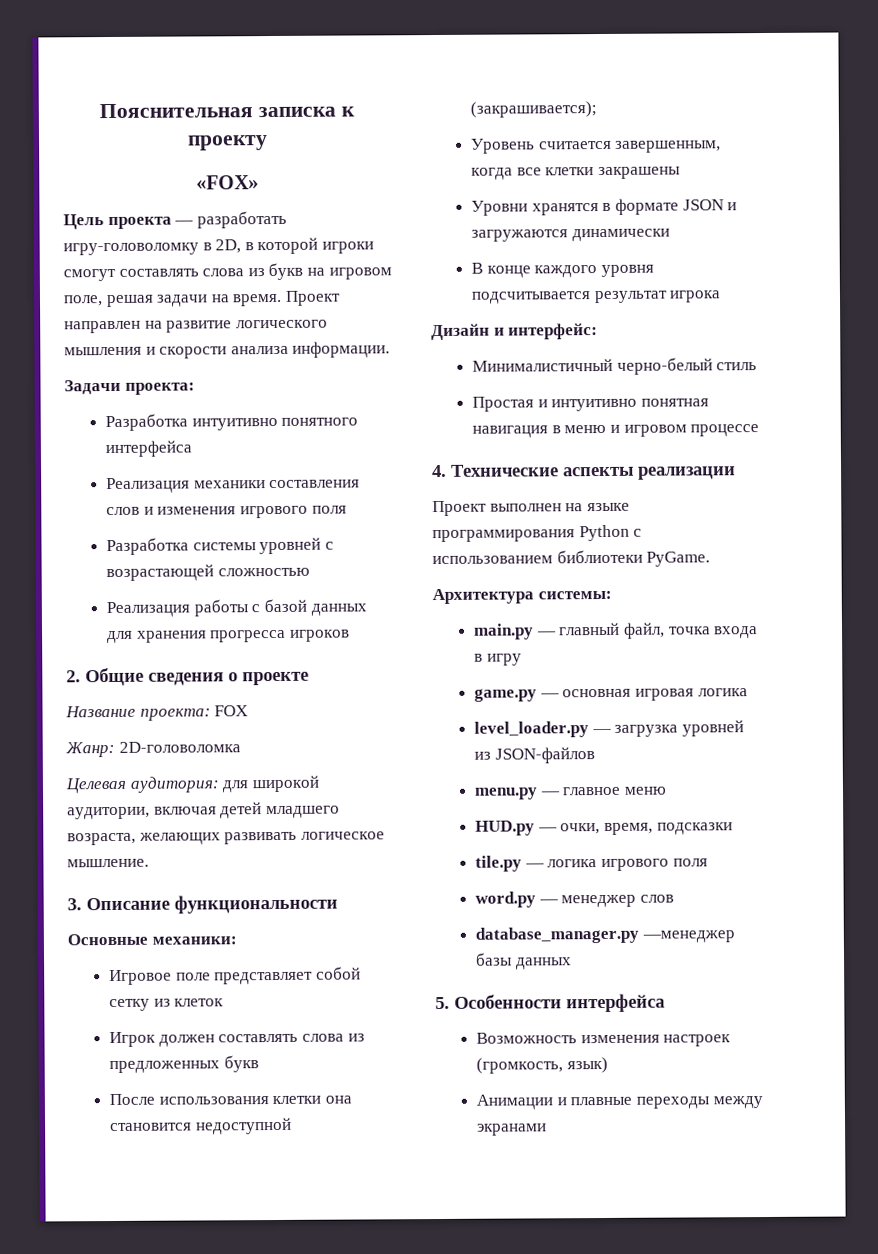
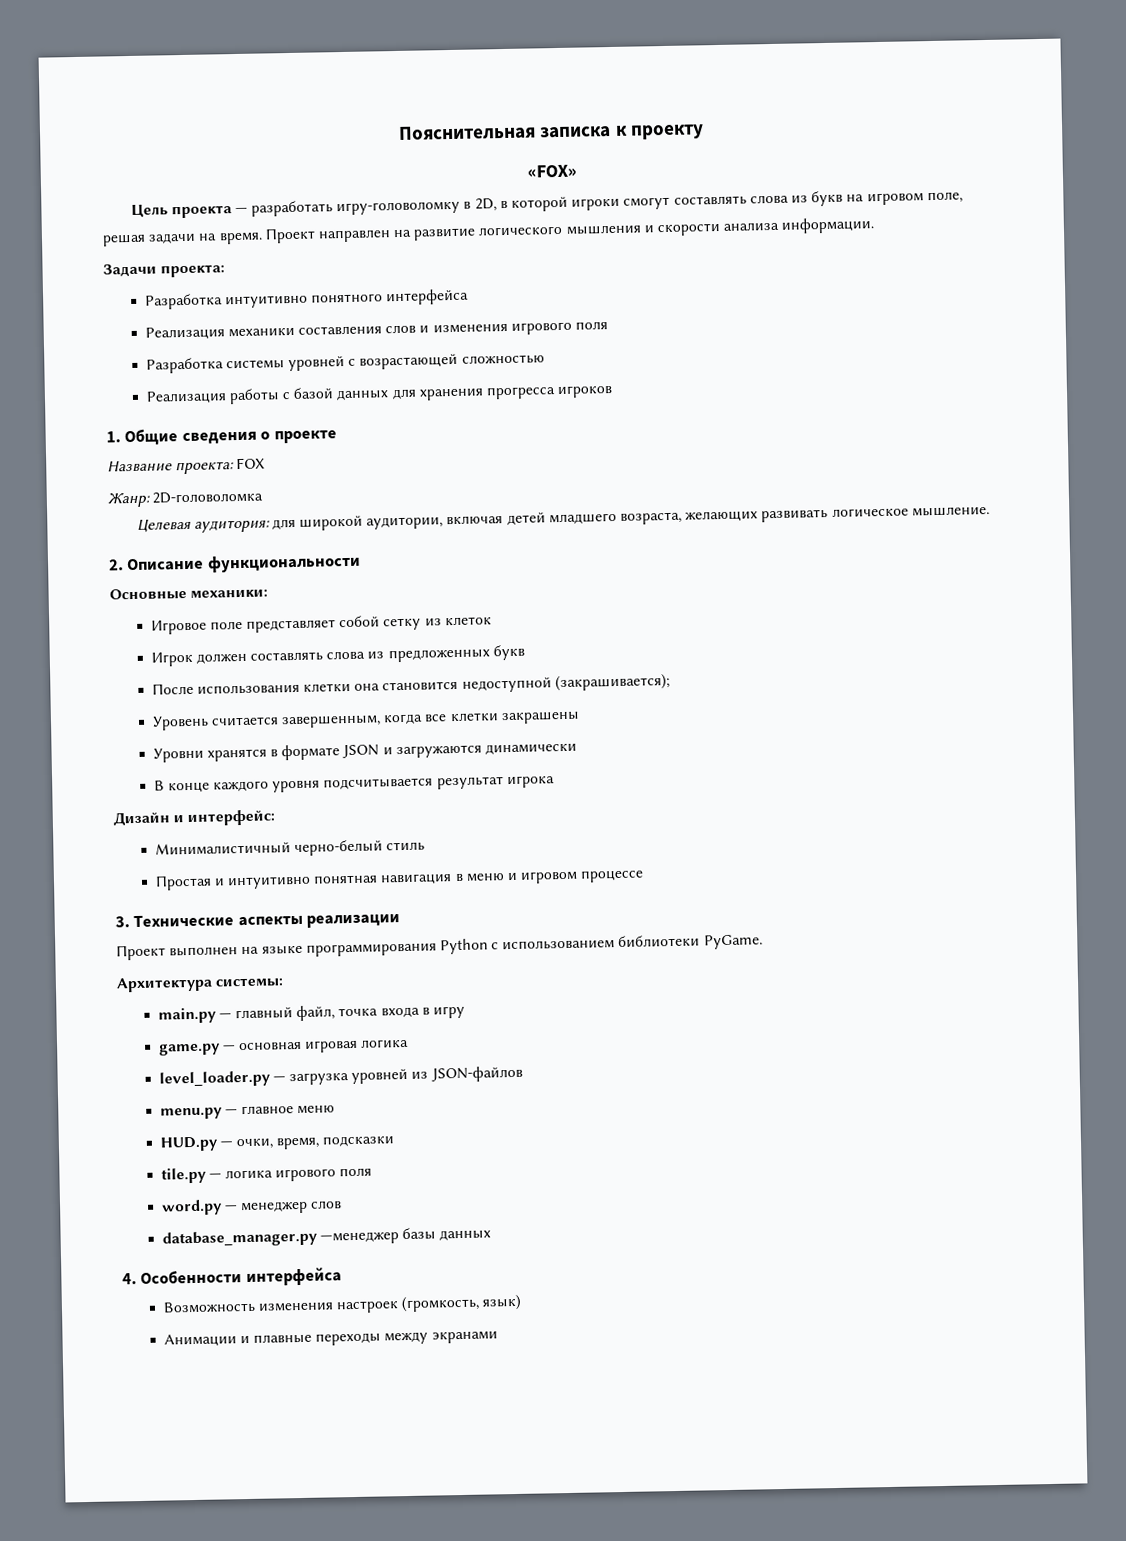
[66,670,81,683] 2. -> [106,431,121,443] 1.
[67,898,82,911] 3. -> [108,559,124,571] 2.
[432,464,447,478] 4. -> [115,916,130,928] 3.
[435,996,450,1010] 5. -> [122,1273,137,1285] 4.

